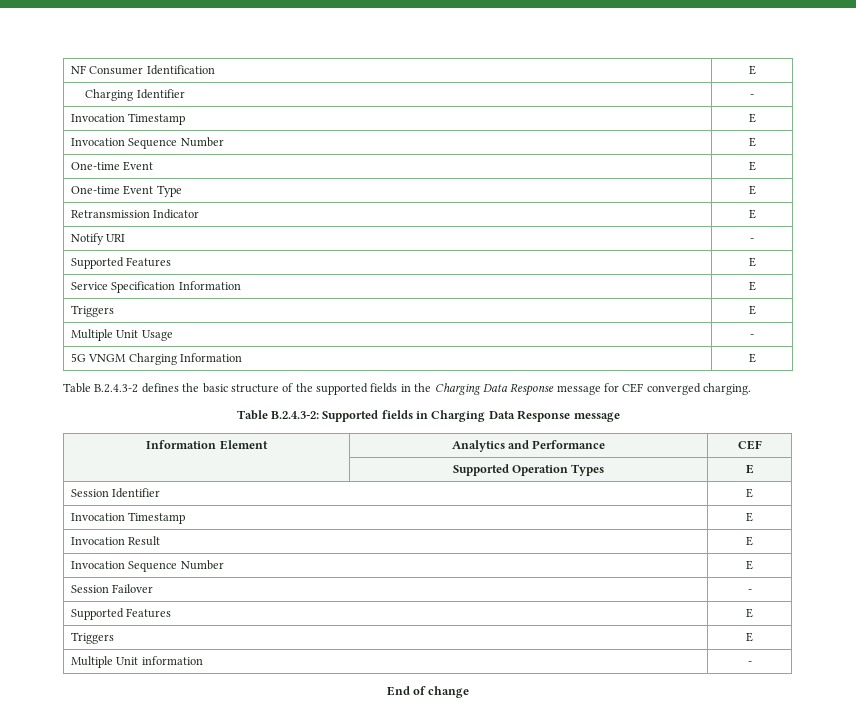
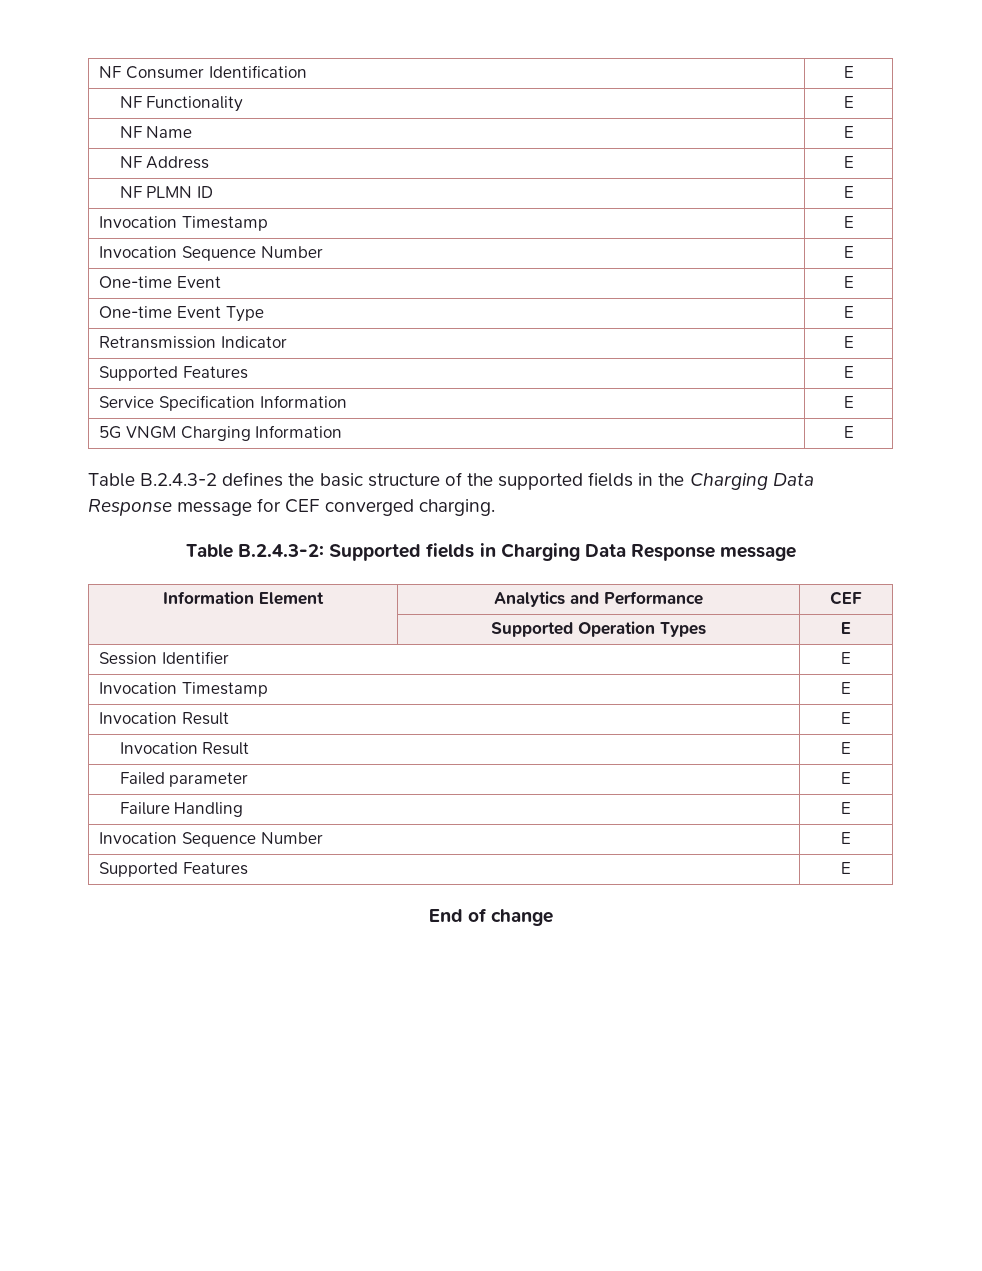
[85,89,185,101] [750,94,754,98] Charging Identifier | - -> [119,96,244,112] [843,96,854,108] [119,126,193,138] [843,126,854,138] [119,156,210,169] [843,156,854,168] [119,186,213,198] [843,186,854,198] NF Functionality | E // NF Name | E // NF Address | E // NF PLMN ID | E
[70,233,126,245] [750,238,754,242] // Notify URI | - -> (854, 342) none
[70,305,114,317] [748,305,756,315] [70,329,173,341] [750,334,754,338] // Triggers | E // Multiple Unit Usage | - -> (854, 402) none
[70,560,224,572] [746,560,753,570] [70,584,154,593] [747,589,752,593] [70,608,172,620] [746,608,753,618] [70,632,114,644] [746,632,753,642] [70,656,203,668] [747,661,752,665] // Invocation Sequence Number | E // Session Failover | - // Supported Features | E // Triggers | E // Multiple Unit information | - -> [119,742,250,755] [841,742,851,754] [119,772,249,787] [841,772,851,784] [119,802,244,817] [841,802,851,814] [99,832,323,847] [841,832,851,844] [99,862,248,877] [841,862,851,874] // Invocation Result | E // Failed parameter | E // Failure Handling | E // Invocation Sequence Number | E // Supported Features | E

